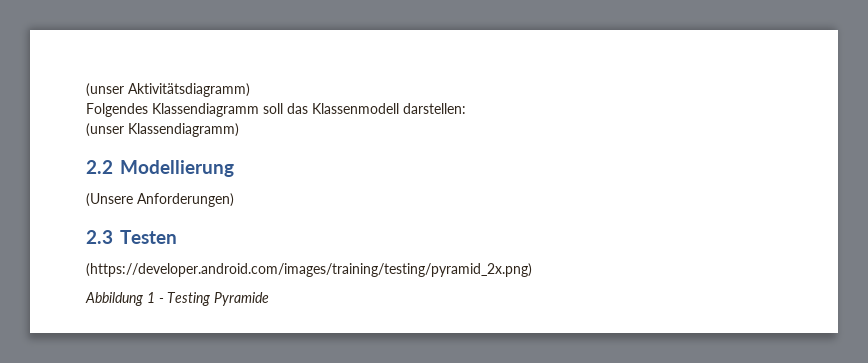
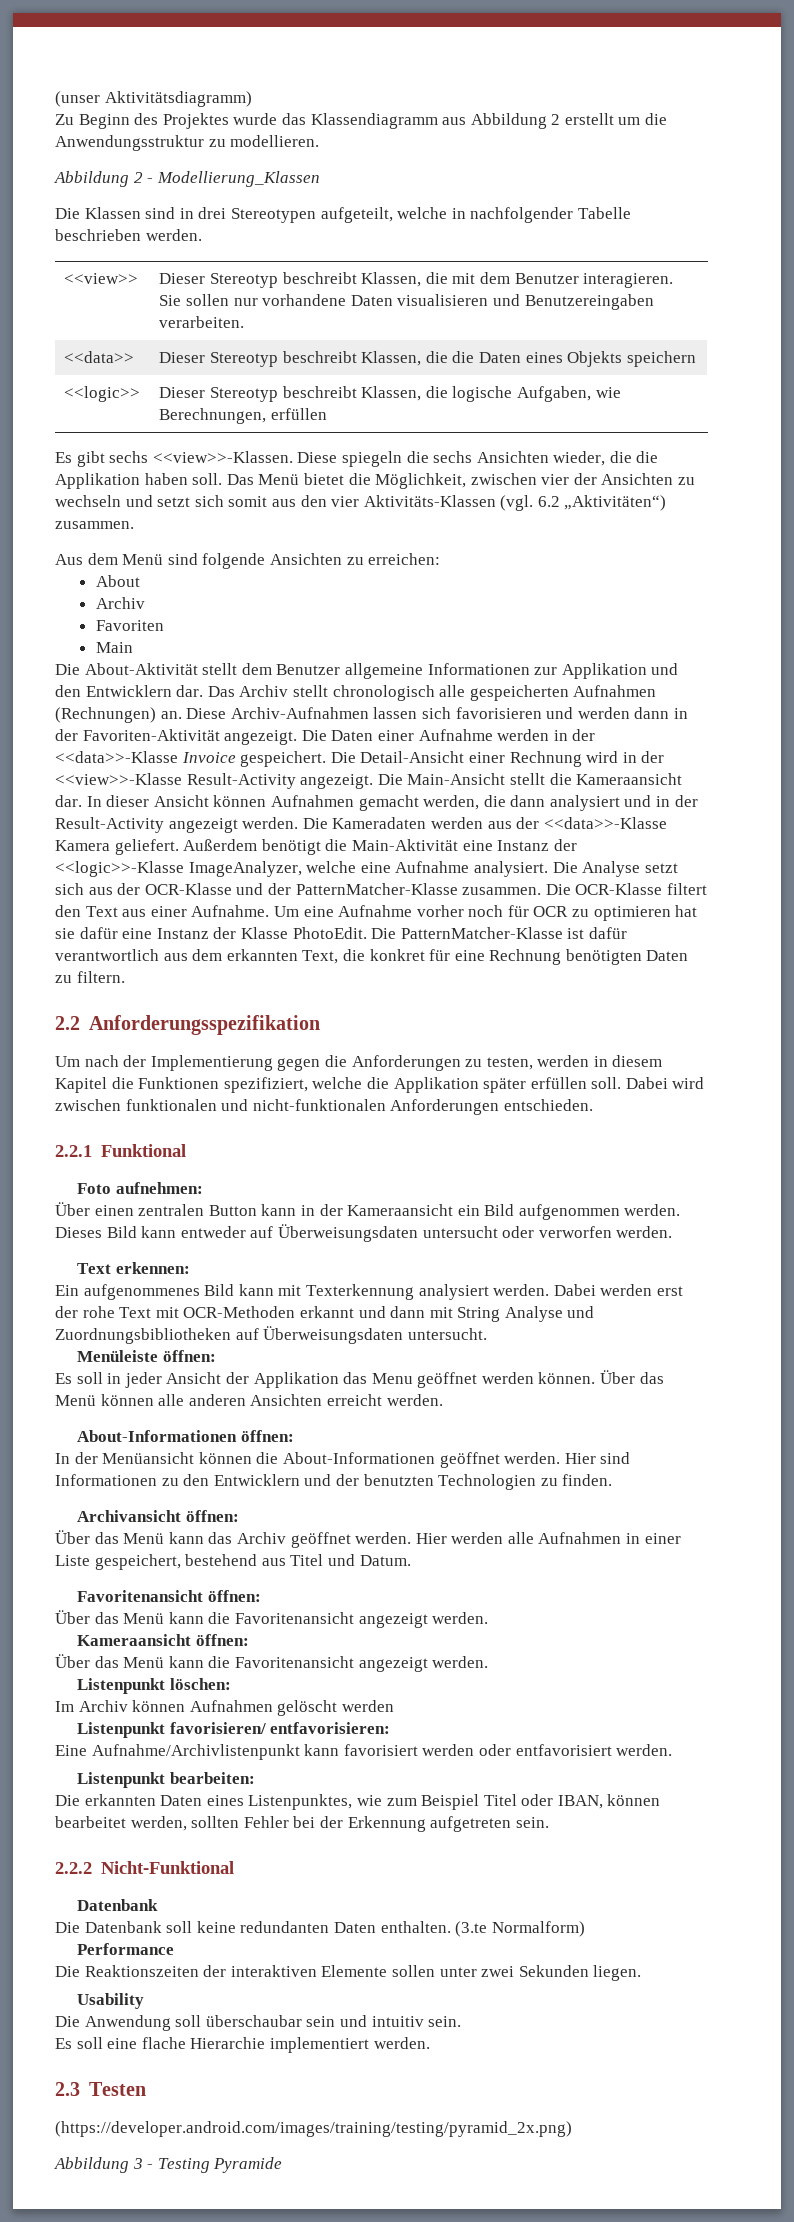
[86,103,466,117] [86,123,239,137] [86,160,234,177] [86,193,234,207] Folgendes Klassendiagramm soll das Klassenmodell darstellen: // (unser Klassendiagramm) // 2.2 Modellierung // (Unsere Anforderungen) -> [55,113,668,129] [55,135,320,151] [54,171,320,187] [55,207,631,223] [55,229,202,241] [64,273,139,284] [159,272,674,288] [159,294,654,310] [159,316,245,328] [64,351,135,363] [159,351,696,367] [64,386,141,402] [159,386,621,402] [159,408,328,424] [55,451,659,467] [55,473,696,489] [55,495,667,511] [55,521,134,529] [55,553,441,569] [95,575,140,587] [95,597,145,609] [95,620,164,631] [95,642,133,653] [55,663,679,679] [55,685,657,701] [55,707,688,723] [55,729,596,745] [55,751,665,767] [55,773,683,789] [55,795,698,811] [55,817,667,833] [55,839,577,855] [55,861,678,877] [55,883,707,895] [55,905,698,921] [55,927,627,939] [55,949,689,965] [55,971,125,983] [55,1015,320,1035] [55,1055,663,1071] [55,1077,705,1093] [55,1099,593,1115] [55,1144,186,1157] [76,1182,203,1194] [55,1202,681,1220] [55,1224,673,1242] [76,1262,190,1274] [55,1284,683,1300] [55,1306,595,1322] [55,1326,487,1344] [76,1350,216,1362] [55,1370,664,1388] [55,1394,443,1406] [76,1430,294,1442] [55,1452,631,1468] [55,1474,613,1490] [76,1510,239,1522] [55,1530,681,1548] [55,1554,411,1570] [76,1590,261,1602] [55,1610,489,1628] [76,1634,249,1646] [55,1654,489,1672] [76,1678,231,1694] [55,1700,394,1716] [76,1722,391,1738] [55,1744,673,1760] [76,1772,255,1788] [55,1794,661,1810] [55,1816,549,1832] [55,1861,234,1874] [76,1899,158,1911] [55,1921,585,1937] [76,1943,174,1955] [55,1965,642,1981] [76,1993,144,2009] [55,2015,462,2031] [55,2037,430,2053] Zu Beginn des Projektes wurde das Klassendiagramm aus Abbildung 2 erstellt um die Anwendungsstruktur zu modellieren. // Abbildung 2 - Modellierung_Klassen // Die Klassen sind in drei Stereotypen aufgeteilt, welche in nachfolgender Tabelle beschrieben werden. // <<view>> | Dieser Stereotyp beschreibt Klassen, die mit dem Benutzer interagieren. Sie sollen nur vorhandene Daten visualisieren und Benutzereingaben verarbeiten. // <<data>> | Dieser Stereotyp beschreibt Klassen, die die Daten eines Objekts speichern // <<logic>> | Dieser Stereotyp beschreibt Klassen, die logische Aufgaben, wie Berechnungen, erfüllen // Es gibt sechs <<view>>-Klassen. Diese spiegeln die sechs Ansichten wieder, die die Applikation haben soll. Das Menü bietet die Möglichkeit, zwischen vier der Ansichten zu wechseln und setzt sich somit aus den vier Aktivitäts-Klassen (vgl. 6.2 „Aktivitäten“) zusammen. // Aus dem Menü sind folgende Ansichten zu erreichen: // About // Archiv // Favoriten // Main // Die About-Aktivität stellt dem Benutzer allgemeine Informationen zur Applikation und den Entwicklern dar. Das Archiv stellt chronologisch alle gespeicherten Aufnahmen (Rechnungen) an. Diese Archiv-Aufnahmen lassen sich favorisieren und werden dann in der Favoriten-Aktivität angezeigt. Die Daten einer Aufnahme werden in der <<data>>-Klasse Invoice gespeichert. Die Detail-Ansicht einer Rechnung wird in der <<view>>-Klasse Result-Activity angezeigt. Die Main-Ansicht stellt die Kameraansicht dar. In dieser Ansicht können Aufnahmen gemacht werden, die dann analysiert und in der Result-Activity angezeigt werden. Die Kameradaten werden aus der <<data>>-Klasse Kamera geliefert. Außerdem benötigt die Main-Aktivität eine Instanz der <<logic>>-Klasse ImageAnalyzer, welche eine Aufnahme analysiert. Die Analyse setzt sich aus der OCR-Klasse und der PatternMatcher-Klasse zusammen. Die OCR-Klasse filtert den Text aus einer Aufnahme. Um eine Aufnahme vorher noch für OCR zu optimieren hat sie dafür eine Instanz der Klasse PhotoEdit. Die PatternMatcher-Klasse ist dafür verantwortlich aus dem erkannten Text, die konkret für eine Rechnung benötigten Daten zu filtern. // 2.2 Anforderungsspezifikation // Um nach der Implementierung gegen die Anforderungen zu testen, werden in diesem Kapitel die Funktionen spezifiziert, welche die Applikation später erfüllen soll. Dabei wird zwischen funktionalen und nicht-funktionalen Anforderungen entschieden. // 2.2.1 Funktional // Foto aufnehmen: // Über einen zentralen Button kann in der Kameraansicht ein Bild aufgenommen werden. Dieses Bild kann entweder auf Überweisungsdaten untersucht oder verworfen werden. // Text erkennen: // Ein aufgenommenes Bild kann mit Texterkennung analysiert werden. Dabei werden erst der rohe Text mit OCR-Methoden erkannt und dann mit String Analyse und Zuordnungsbibliotheken auf Überweisungsdaten untersucht. // Menüleiste öffnen: // Es soll in jeder Ansicht der Applikation das Menu geöffnet werden können. Über das Menü können alle anderen Ansichten erreicht werden. // About-Informationen öffnen: // In der Menüansicht können die About-Informationen geöffnet werden. Hier sind Informationen zu den Entwicklern und der benutzten Technologien zu finden. // Archivansicht öffnen: // Über das Menü kann das Archiv geöffnet werden. Hier werden alle Aufnahmen in einer Liste gespeichert, bestehend aus Titel und Datum. // Favoritenansicht öffnen: // Über das Menü kann die Favoritenansicht angezeigt werden. // Kameraansicht öffnen: // Über das Menü kann die Favoritenansicht angezeigt werden. // Listenpunkt löschen: // Im Archiv können Aufnahmen gelöscht werden // Listenpunkt favorisieren/ entfavorisieren: // Eine Aufnahme/Archivlistenpunkt kann favorisiert werden oder entfavorisiert werden. // Listenpunkt bearbeiten: // Die erkannten Daten eines Listenpunktes, wie zum Beispiel Titel oder IBAN, können bearbeitet werden, sollten Fehler bei der Erkennung aufgetreten sein. // 2.2.2 Nicht-Funktional // Datenbank // Die Datenbank soll keine redundanten Daten enthalten. (3.te Normalform) // Performance // Die Reaktionszeiten der interaktiven Elemente sollen unter zwei Sekunden liegen. // Usability // Die Anwendung soll überschaubar sein und intuitiv sein. // Es soll eine flache Hierarchie implementiert werden.
[146,292,155,303] 1 -> [132,2158,143,2169] 3

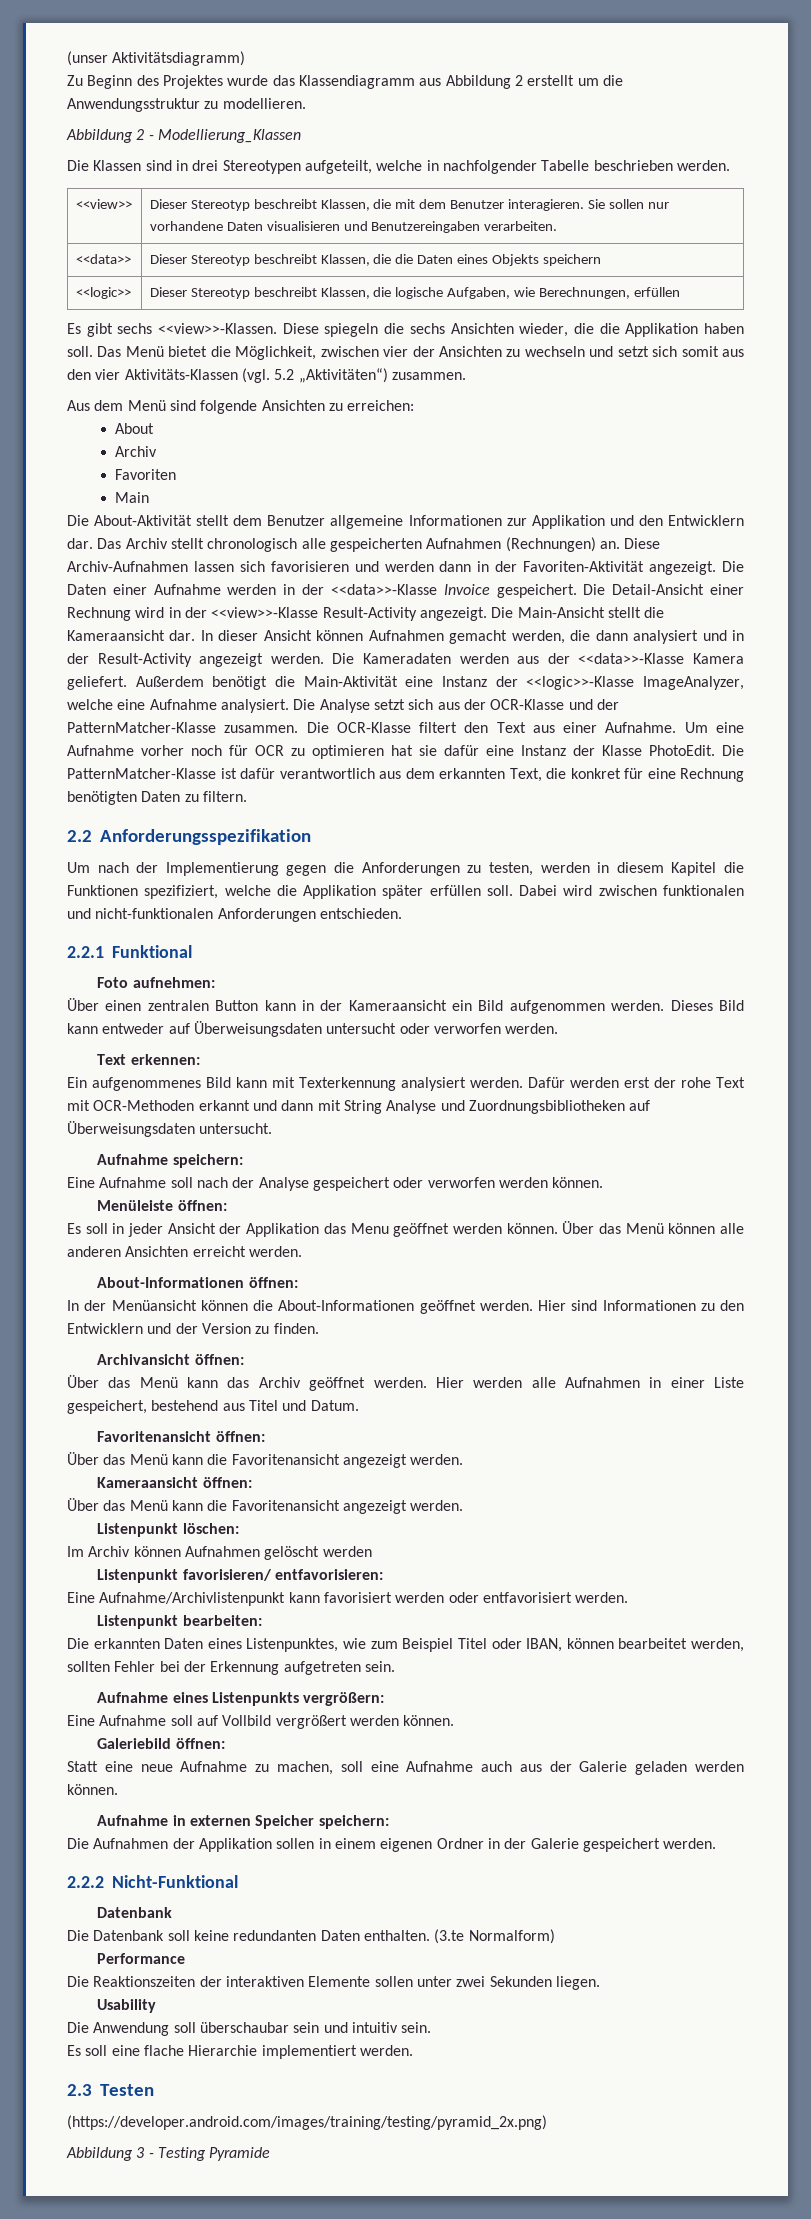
[537,496,560,507] 6.2 -> [274,369,295,380] 5.2
[553,1284,596,1296] Dabei -> [528,1077,565,1088] Dafür
(487, 1334) none -> [97,1154,243,1168] [67,1177,604,1191] // Aufnahme speichern: // Eine Aufnahme soll nach der Analyse gespeichert oder verworfen werden können.
[363,1474,537,1490] benutzten Technologien -> [201,1323,251,1334] Version
(549, 1822) none -> [97,1692,385,1706] [67,1715,455,1729] [97,1738,225,1749] [67,1761,744,1775] [67,1784,118,1795] [97,1815,389,1829] [67,1838,717,1852] // Aufnahme eines Listenpunkts vergrößern: // Eine Aufnahme soll auf Vollbild vergrößert werden können. // Galeriebild öffnen: // Statt eine neue Aufnahme zu machen, soll eine Aufnahme auch aus der Galerie geladen werden können. // Aufnahme in externen Speicher speichern: // Die Aufnahmen der Applikation sollen in einem eigenen Ordner in der Galerie gespeichert werden.

